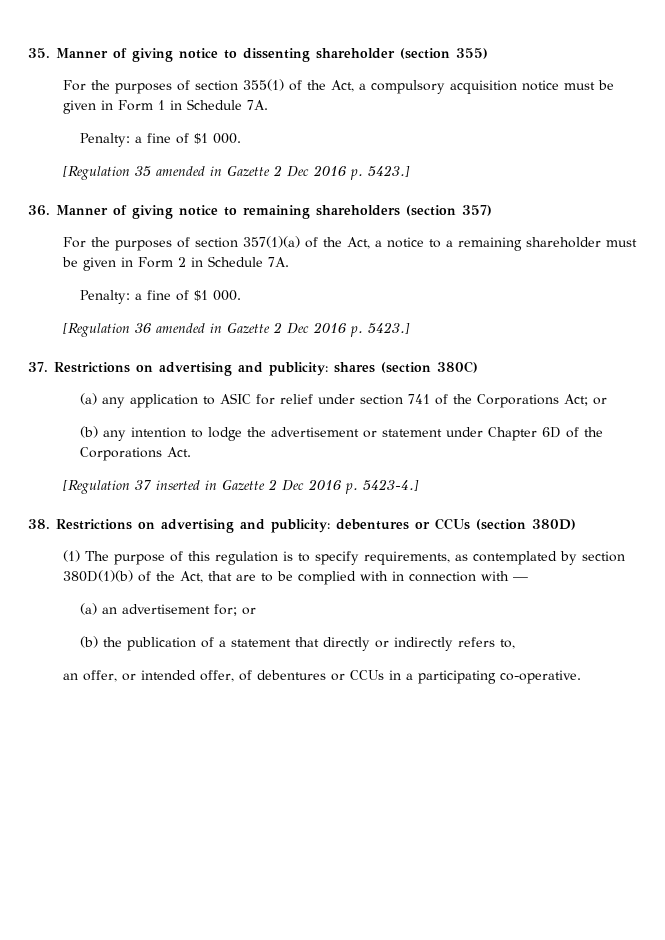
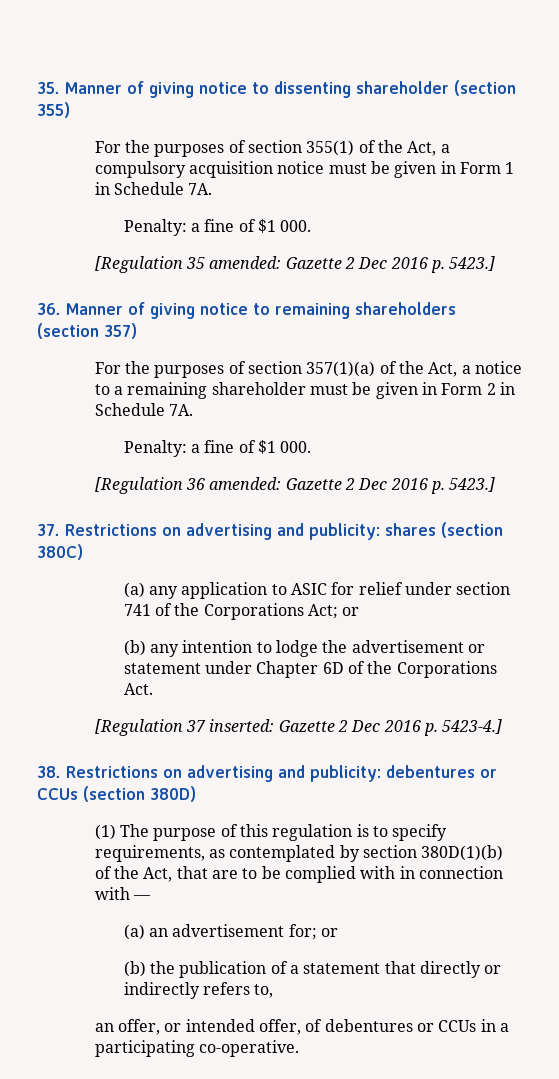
[155,166,222,176] amended in -> [209,256,282,269] amended:
[155,323,222,333] amended in -> [209,477,282,490] amended:
[155,480,217,490] inserted in -> [209,719,275,732] inserted:

